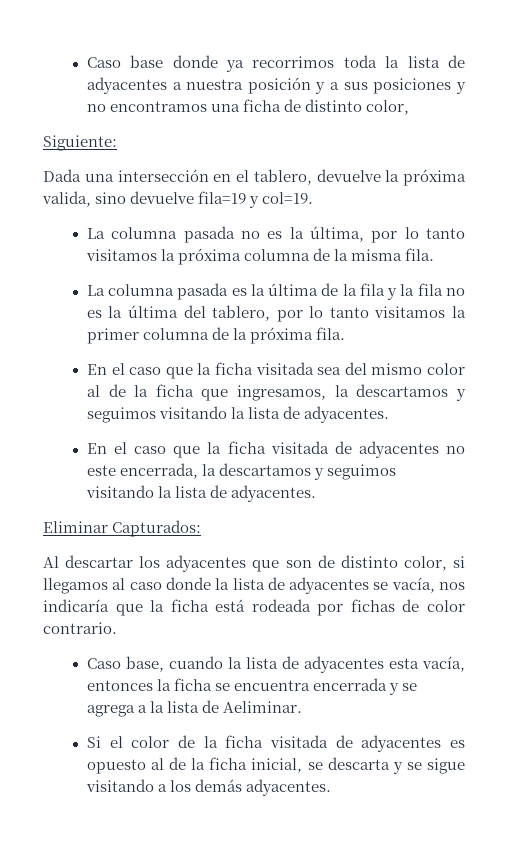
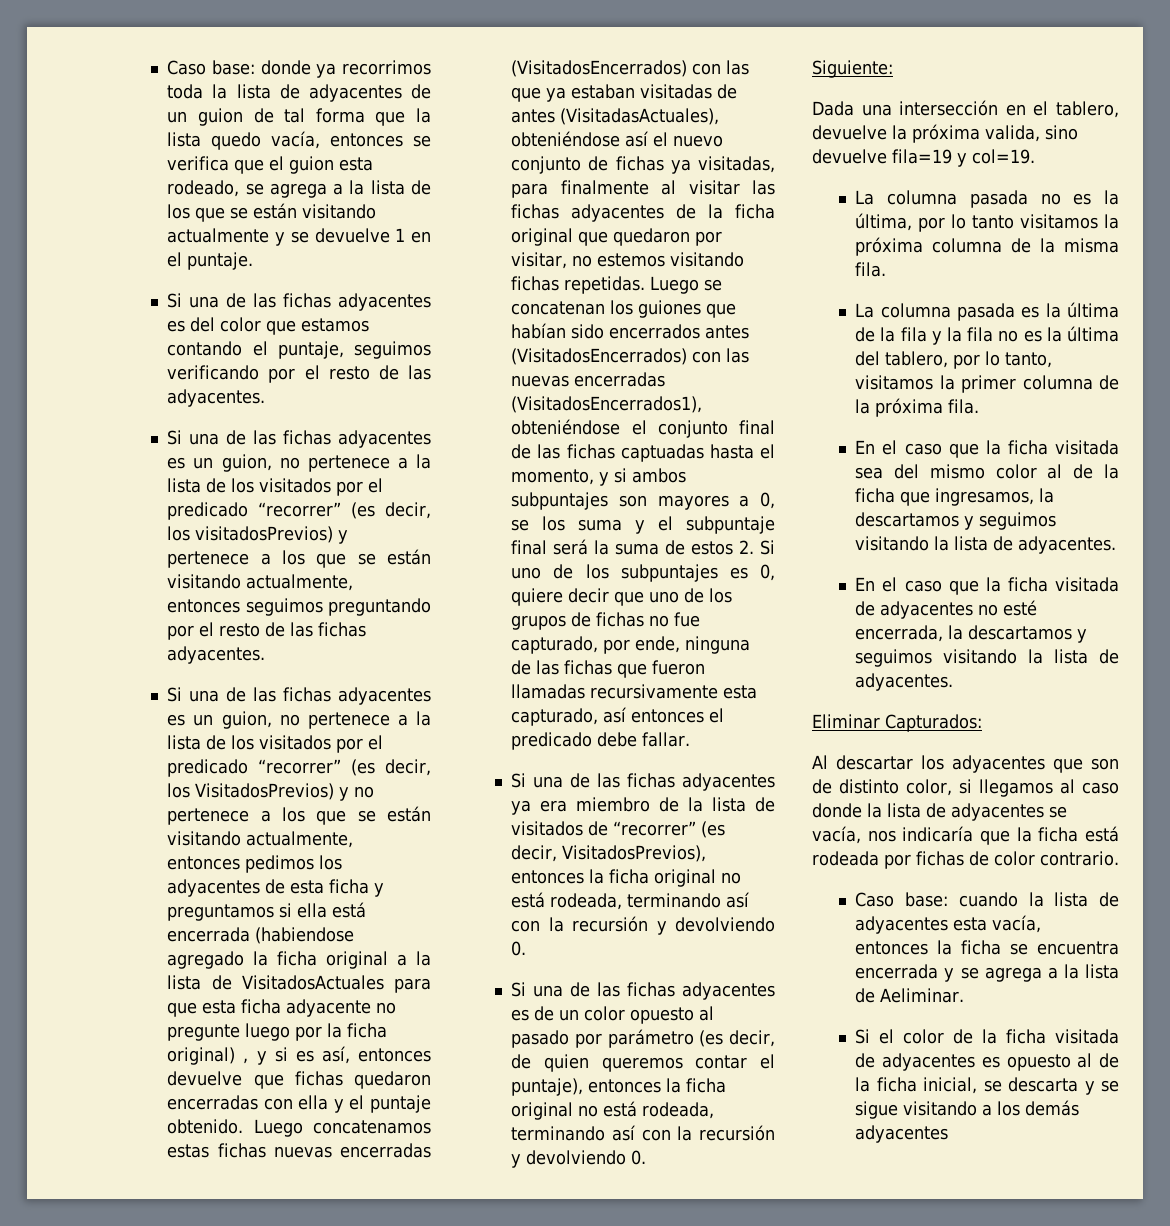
[86,55,164,68] Caso base -> [167,60,255,75] Caso base:
[172,77,466,94] [86,99,410,115] a nuestra posición y a sus posiciones y no encontramos una ficha de distinto color, -> [411,84,431,99] [167,108,432,126] [167,131,431,150] [167,156,374,174] [167,180,431,198] [167,203,377,222] [167,228,431,246] [167,252,254,270] [167,293,431,311] [167,317,370,335] [167,341,431,359] [167,365,431,383] [167,389,266,407] [167,430,431,448] [167,454,431,472] [167,478,384,496] [167,502,431,520] [167,526,349,544] [167,549,431,568] [167,574,354,591] [167,598,431,616] [167,622,367,640] [167,646,266,664] [167,687,431,705] [167,711,431,729] [167,735,384,753] [167,759,431,777] [167,783,375,801] [167,806,431,825] [167,831,354,848] [167,855,343,873] [167,879,385,897] [167,902,367,921] [167,927,355,944] [167,951,431,969] [167,975,431,993] [167,999,397,1017] [167,1023,388,1041] [167,1046,431,1065] [167,1071,431,1089] [167,1095,432,1113] [167,1119,431,1137] [167,1143,431,1158] [511,60,750,77] [511,84,738,102] [511,108,720,125] [511,131,724,147] [511,156,775,174] [511,180,775,198] [511,204,775,222] [511,228,723,246] [511,252,745,269] [511,276,723,294] [511,300,737,318] [511,323,750,339] [511,348,750,365] [511,372,666,387] [511,396,703,413] [511,419,775,438] [511,444,775,462] [511,468,687,486] [511,492,775,510] [511,516,775,534] [511,539,775,555] [511,564,775,582] [511,588,733,606] [511,612,701,630] [511,636,751,654] [511,660,706,678] [511,684,758,699] [511,707,725,726] [511,732,691,750] [511,773,775,791] [511,797,775,815] [511,821,726,838] [511,845,707,862] [511,869,742,887] [511,892,750,910] [511,916,775,935] [511,941,527,956] [511,982,775,1000] [511,1006,715,1024] [511,1029,775,1048] [511,1054,775,1072] [511,1078,727,1096] [511,1101,715,1120] [511,1125,775,1141] [511,1150,647,1168] de un guion de tal forma que la lista quedo vacía, entonces se verifica que el guion esta rodeado, se agrega a la lista de los que se están visitando actualmente y se devuelve 1 en el puntaje. // Si una de las fichas adyacentes es del color que estamos contando el puntaje, seguimos verificando por el resto de las adyacentes. // Si una de las fichas adyacentes es un guion, no pertenece a la lista de los visitados por el predicado “recorrer” (es decir, los visitadosPrevios) y pertenece a los que se están visitando actualmente, entonces seguimos preguntando por el resto de las fichas adyacentes. // Si una de las fichas adyacentes es un guion, no pertenece a la lista de los visitados por el predicado “recorrer” (es decir, los VisitadosPrevios) y no pertenece a los que se están visitando actualmente, entonces pedimos los adyacentes de esta ficha y preguntamos si ella está encerrada (habiendose agregado la ficha original a la lista de VisitadosActuales para que esta ficha adyacente no pregunte luego por la ficha original) , y si es así, entonces devuelve que fichas quedaron encerradas con ella y el puntaje obtenido. Luego concatenamos estas fichas nuevas encerradas (VisitadosEncerrados) con las que ya estaban visitadas de antes (VisitadasActuales), obteniéndose así el nuevo conjunto de fichas ya visitadas, para finalmente al visitar las fichas adyacentes de la ficha original que quedaron por visitar, no estemos visitando fichas repetidas. Luego se concatenan los guiones que habían sido encerrados antes (VisitadosEncerrados) con las nuevas encerradas (VisitadosEncerrados1), obteniéndose el conjunto final de las fichas captuadas hasta el momento, y si ambos subpuntajes son mayores a 0, se los suma y el subpuntaje final será la suma de estos 2. Si uno de los subpuntajes es 0, quiere decir que uno de los grupos de fichas no fue capturado, por ende, ninguna de las fichas que fueron llamadas recursivamente esta capturado, así entonces el predicado debe fallar. // Si una de las fichas adyacentes ya era miembro de la lista de visitados de “recorrer” (es decir, VisitadosPrevios), entonces la ficha original no está rodeada, terminando así con la recursión y devolviendo 0. // Si una de las fichas adyacentes es de un color opuesto al pasado por parámetro (es decir, de quien queremos contar el puntaje), entonces la ficha original no está rodeada, terminando así con la recursión y devolviendo 0.
[329,307,369,318] tanto -> [1005,352,1053,368] tanto,
[86,465,116,476] este -> [1003,600,1038,616] esté
[125,656,164,672] base, -> [905,892,949,907] base:
[246,779,332,796] adyacentes. -> [855,1125,949,1143] adyacentes

